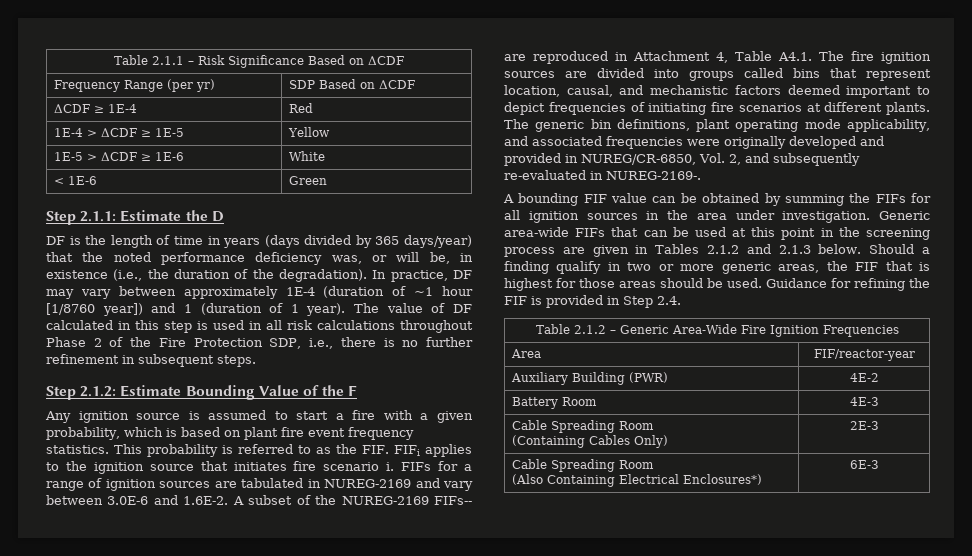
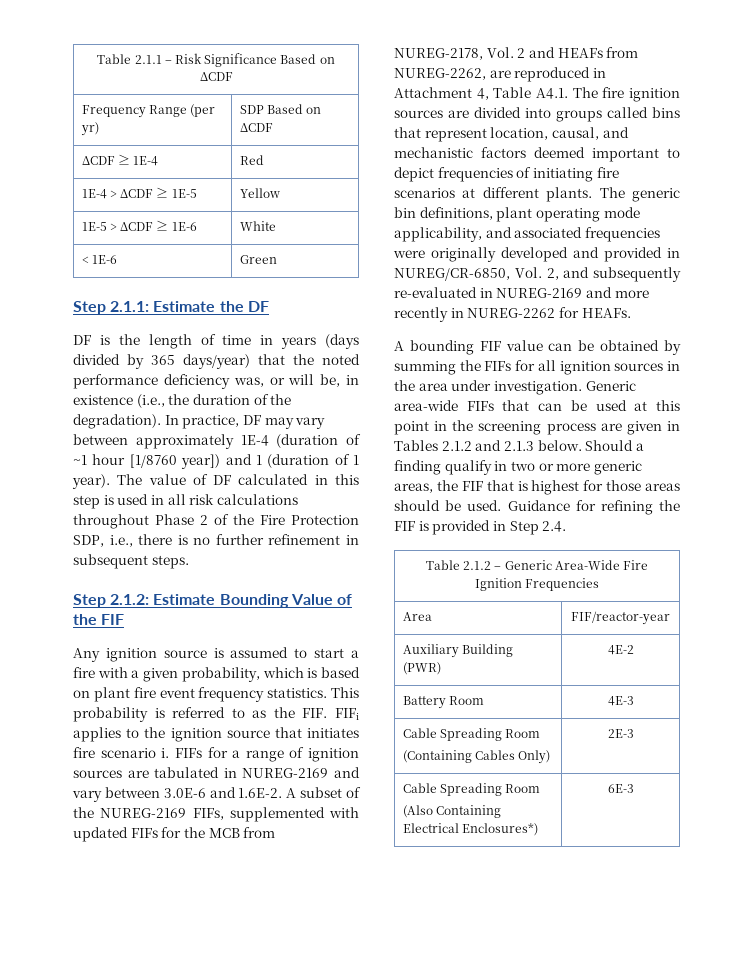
[211,211,224,222] D -> [247,301,269,312] DF
[348,385,358,396] F -> [101,614,125,625] FIF
[434,496,473,505] FIFs-- -> [192,807,359,822] [73,827,276,842] [394,47,639,60] [394,68,486,80] FIFs, supplemented with updated FIFs for the MCB from NUREG-2178, Vol. 2 and HEAFs from NUREG-2262,
[606,171,701,180] NUREG-2169-. -> [496,287,649,298] [394,307,631,322] NUREG-2169 and more recently in NUREG-2262 for HEAFs.

